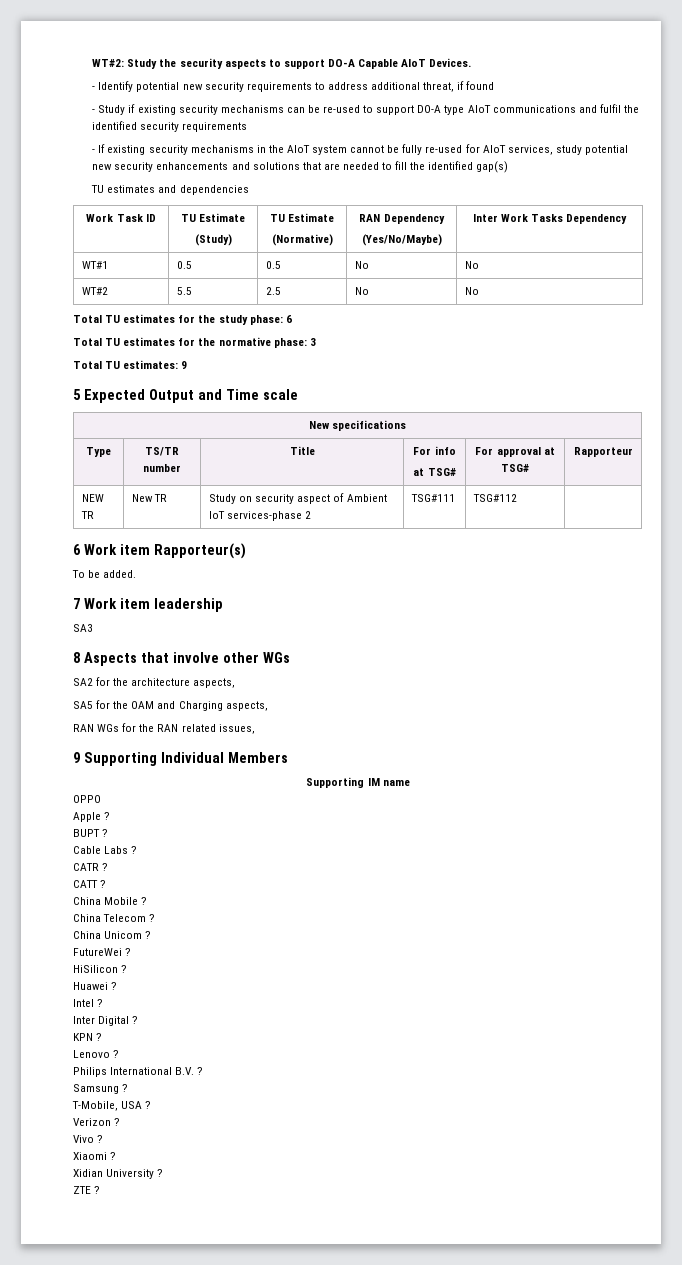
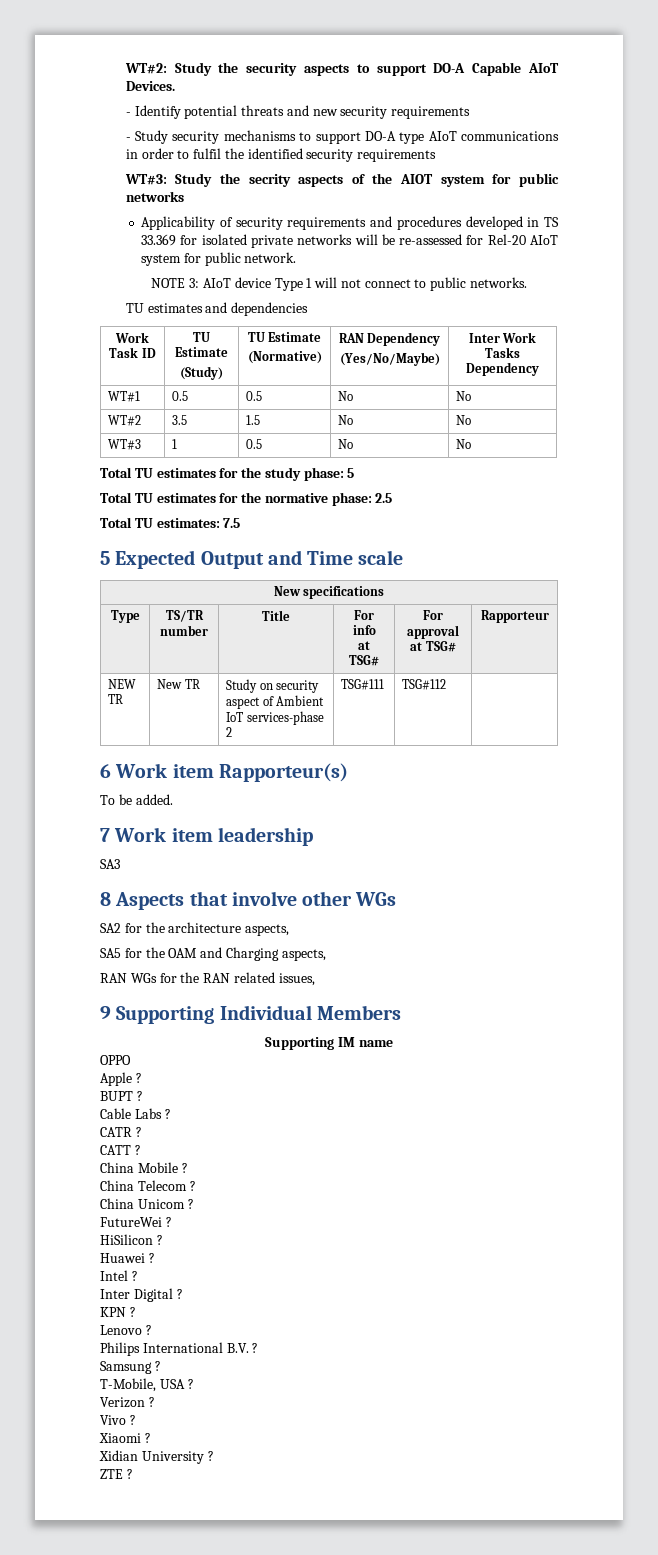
(180, 87) none -> [241,105,309,116] threats and
[314,81,495,92] [92,104,361,115] to address additional threat, if found // - Study if existing security mechanisms can be re-used -> [125,130,296,144] // - Study security mechanisms
[578,105,597,113] and -> [125,148,190,159] in order to
[92,144,629,155] [92,161,509,173] - If existing security mechanisms in the AIoT system cannot be fully re-used for AIoT services, study potential new security enhancements and solutions that are needed to fill the identified gap(s) -> [124,173,559,187] [125,191,184,202] [141,216,559,230] [141,234,558,248] [141,252,297,266] [151,277,528,291] WT#3: Study the secrity aspects of the AIOT system for public networks // Applicability of security requirements and procedures developed in TS 33.369 for isolated private networks will be re-assessed for Rel-20 AIoT system for public network. // NOTE 3: AIoT device Type 1 will not connect to public networks.
[176,287,192,295] [265,287,281,295] 5.5 | 2.5 -> [172,415,188,425] [246,415,261,425] [338,415,354,425] [456,415,472,425] [108,439,142,450] [172,439,178,449] [246,439,263,449] 3.5 | 1.5 | No | No // WT#3 | 1 | 0.5
[285,315,292,323] 6 -> [347,468,355,478] 5
[309,338,316,346] 3 -> [375,493,393,503] 2.5
[181,361,188,369] 9 -> [223,518,241,528] 7.5

